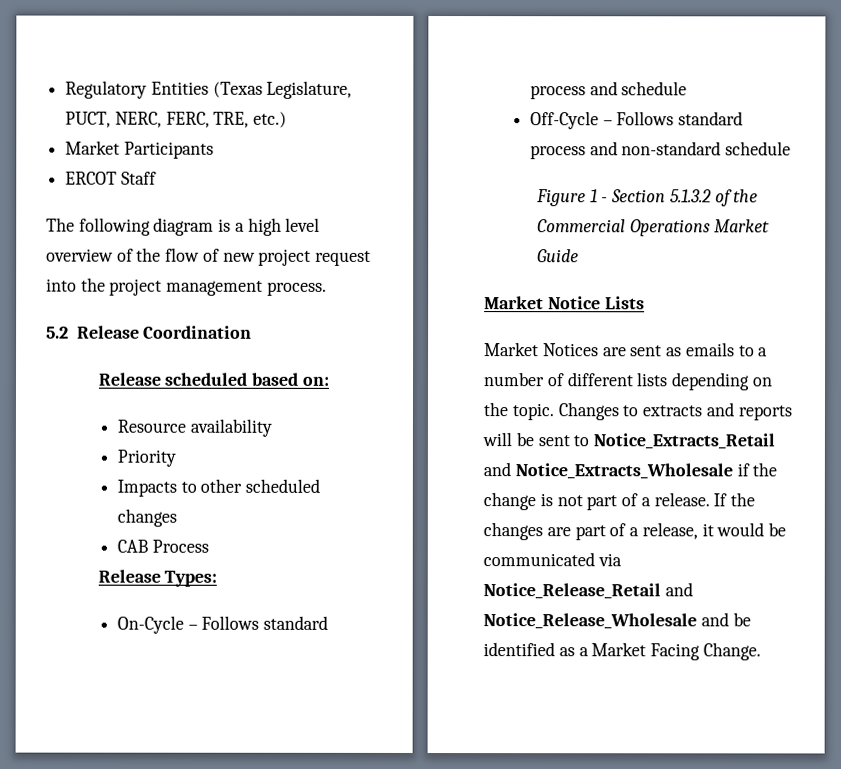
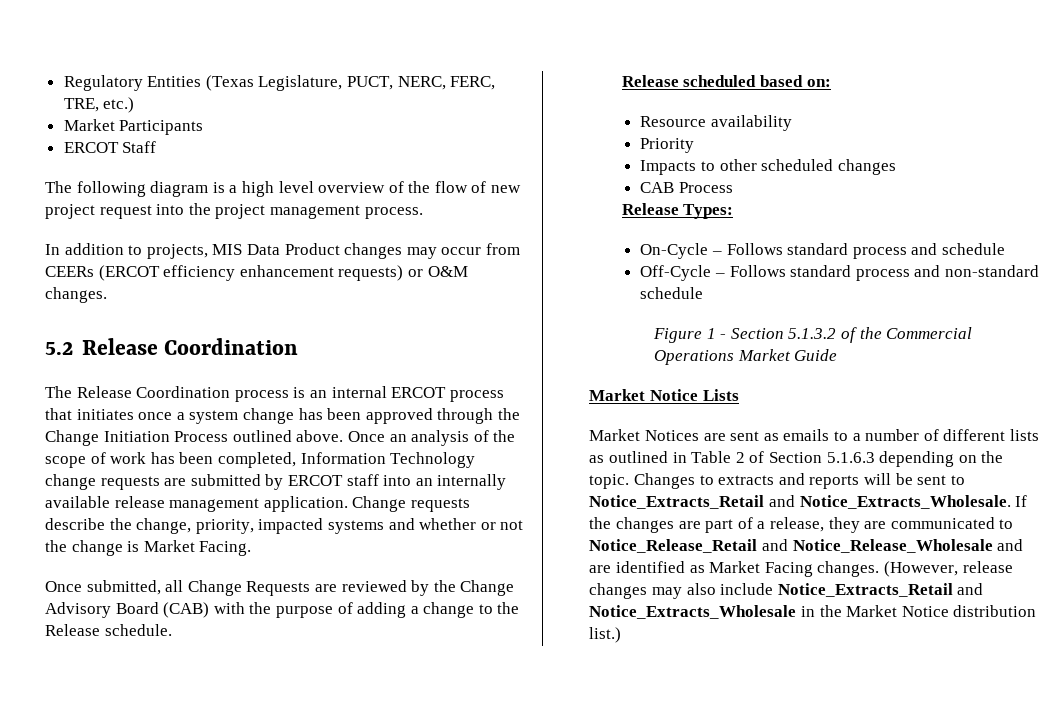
[46,325,253,339] 5.2 Release Coordination -> [45,243,520,259] [45,265,468,281] [45,287,107,303] [45,338,299,355] [45,386,504,402] [45,408,520,424] [45,430,516,446] [45,452,476,468] [45,474,507,490] [45,496,470,512] [45,518,524,534] [45,540,252,556] [45,580,515,596] [45,602,520,618] [45,624,172,636] In addition to projects, MIS Data Product changes may occur from CEERs (ERCOT efficiency enhancement requests) or O&M changes. // 5.2 Release Coordination // The Release Coordination process is an internal ERCOT process that initiates once a system change has been approved through the Change Initiation Process outlined above. Once an analysis of the scope of work has been completed, Information Technology change requests are submitted by ERCOT staff into an internally available release management application. Change requests describe the change, priority, impacted systems and whether or not the change is Market Facing. // Once submitted, all Change Requests are reviewed by the Change Advisory Board (CAB) with the purpose of adding a change to the Release schedule.
(669, 379) none -> [589,451,875,463] as outlined in Table 2 of Section 5.1.6.3
[515,462,778,480] [483,492,710,511] Notice_Extracts_Wholesale if the change is not part of a release. -> [799,495,1011,509] Notice_Extracts_Wholesale.
[701,522,787,537] [483,552,623,567] it would be communicated via -> [828,517,1014,533] they are communicated to
[732,612,751,627] be -> [589,565,612,573] are
[578,647,589,657] a -> (705, 569) none
[702,642,761,661] Change. -> [817,561,1013,577] [589,583,984,599] [589,605,1037,619] [589,627,622,643] changes. (However, release changes may also include Notice_Extracts_Retail and Notice_Extracts_Wholesale in the Market Notice distribution list.)

